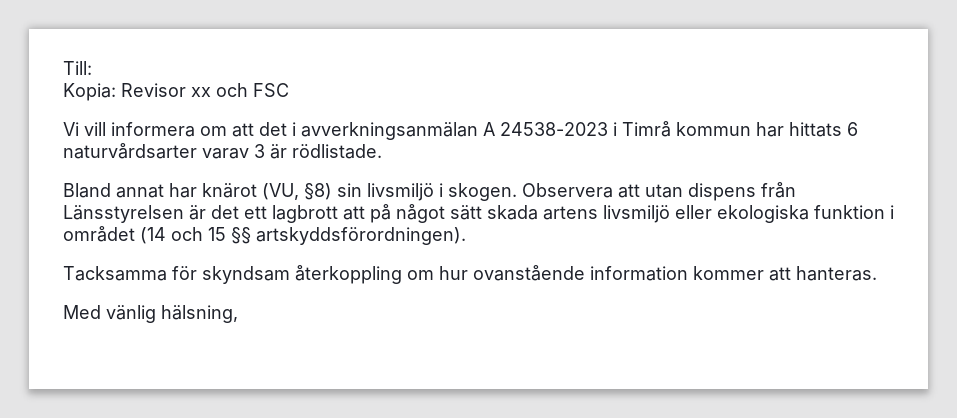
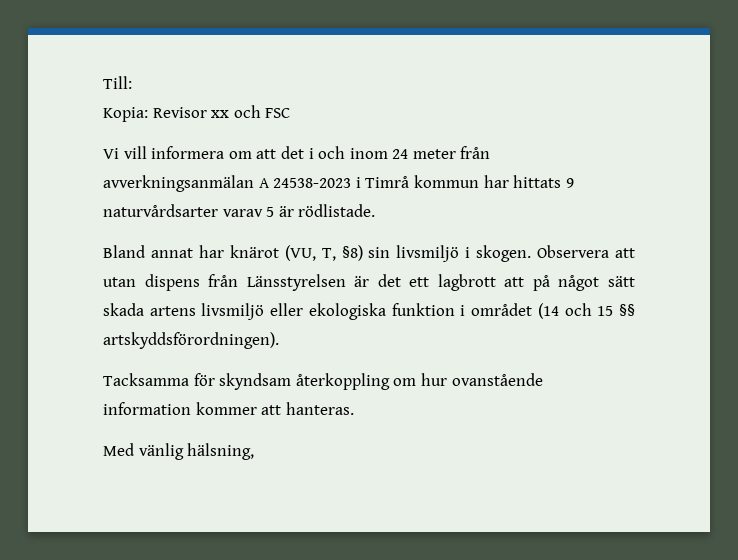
(296, 129) none -> [318,146,491,159] och inom 24 meter från
[847,122,858,136] 6 -> [565,178,574,188] 9
[254,144,265,158] 3 -> [266,207,275,217] 5
(299, 191) none -> [321,248,336,261] T,

